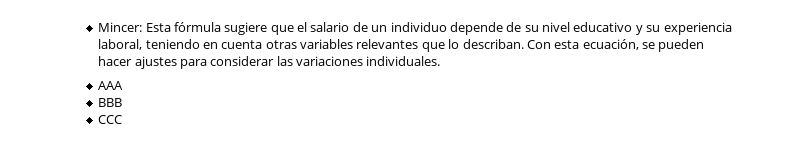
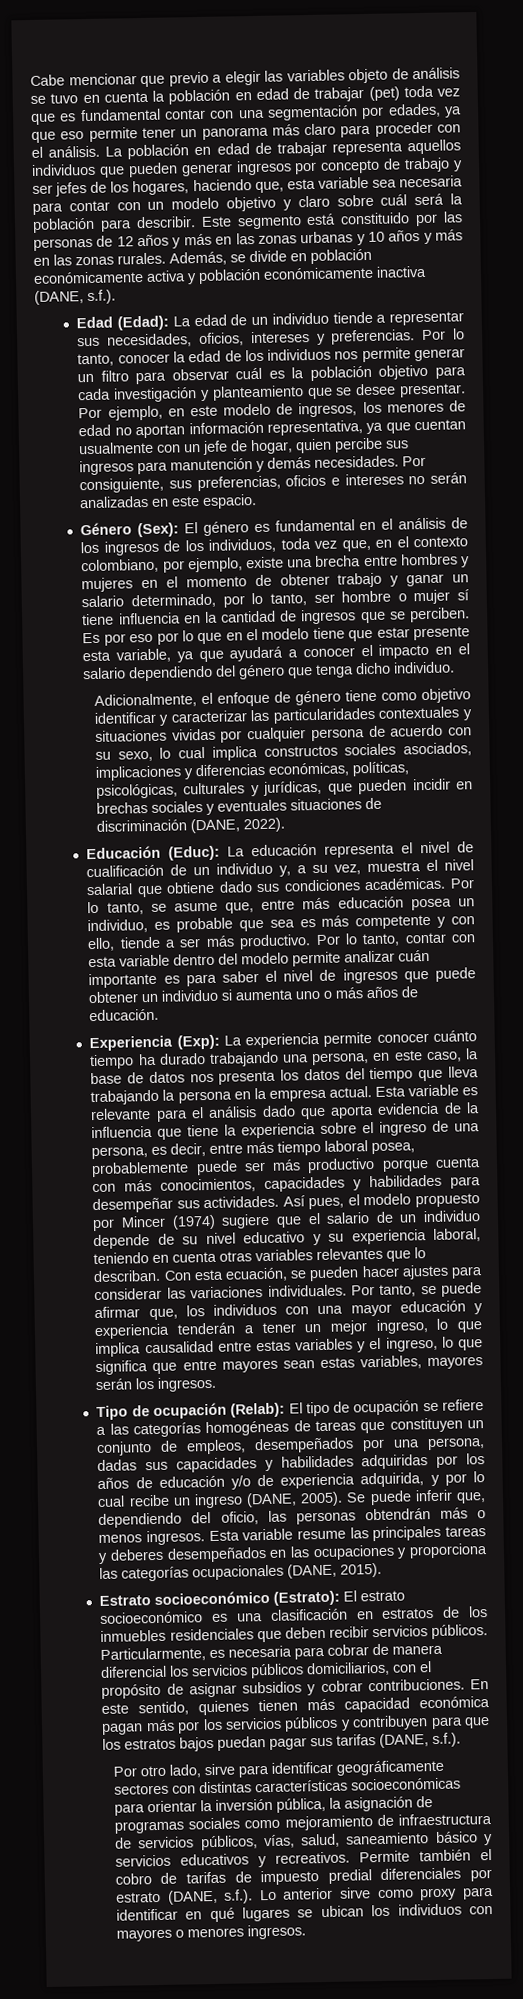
[98,22,221,32] Mincer: Esta fórmula -> [30,67,460,88] [30,85,460,105] [31,103,462,125] [31,121,462,143] [31,139,461,160] [31,157,464,178] [32,175,463,197] [32,193,463,215] [32,211,463,233] [33,229,463,251] [33,248,372,266] [33,265,427,285] [34,289,116,305] [76,311,465,331] [77,328,466,348] [77,347,465,367] [77,364,466,385] [77,383,467,403] [78,400,467,421] [78,419,466,439] [78,437,410,455] [79,455,427,476] [79,472,467,494] [79,494,258,509] [80,517,468,538] [80,536,468,556] [81,553,471,574] [81,572,469,593] [81,589,469,609] [82,607,471,626] [82,626,470,646] [82,643,470,663] [83,661,456,682] [93,688,471,708] [93,706,473,726] [94,724,472,743] [94,742,472,762] [94,761,409,781] [95,778,473,799] [95,797,382,815] [95,817,285,834] [86,841,474,861] [86,859,474,878] [86,877,475,898] [87,896,476,915] [87,914,475,934] [87,932,477,952] [88,949,431,968] [88,967,477,989] [88,986,419,1004] [89,1008,160,1022] [89,1030,477,1052] [89,1048,480,1070] [90,1066,479,1085] [90,1084,478,1106] [90,1102,480,1122] [91,1120,481,1140] [91,1140,416,1160] [91,1157,481,1178] [92,1174,482,1193] [92,1193,481,1214] [92,1214,216,1232] Cabe mencionar que previo a elegir las variables objeto de análisis se tuvo en cuenta la población en edad de trabajar (pet) toda vez que es fundamental contar con una segmentación por edades, ya que eso permite tener un panorama más claro para proceder con el análisis. La población en edad de trabajar representa aquellos individuos que pueden generar ingresos por concepto de trabajo y ser jefes de los hogares, haciendo que, esta variable sea necesaria para contar con un modelo objetivo y claro sobre cuál será la población para describir. Este segmento está constituido por las personas de 12 años y más en las zonas urbanas y 10 años y más en las zonas rurales. Además, se divide en población económicamente activa y población económicamente inactiva (DANE, s.f.). // Edad (Edad): La edad de un individuo tiende a representar sus necesidades, oficios, intereses y preferencias. Por lo tanto, conocer la edad de los individuos nos permite generar un filtro para observar cuál es la población objetivo para cada investigación y planteamiento que se desee presentar. Por ejemplo, en este modelo de ingresos, los menores de edad no aportan información representativa, ya que cuentan usualmente con un jefe de hogar, quien percibe sus ingresos para manutención y demás necesidades. Por consiguiente, sus preferencias, oficios e intereses no serán analizadas en este espacio. // Género (Sex): El género es fundamental en el análisis de los ingresos de los individuos, toda vez que, en el contexto colombiano, por ejemplo, existe una brecha entre hombres y mujeres en el momento de obtener trabajo y ganar un salario determinado, por lo tanto, ser hombre o mujer sí tiene influencia en la cantidad de ingresos que se perciben. Es por eso por lo que en el modelo tiene que estar presente esta variable, ya que ayudará a conocer el impacto en el salario dependiendo del género que tenga dicho individuo. // Adicionalmente, el enfoque de género tiene como objetivo identificar y caracterizar las particularidades contextuales y situaciones vividas por cualquier persona de acuerdo con su sexo, lo cual implica constructos sociales asociados, implicaciones y diferencias económicas, políticas, psicológicas, culturales y jurídicas, que pueden incidir en brechas sociales y eventuales situaciones de discriminación (DANE, 2022). // Educación (Educ): La educación representa el nivel de cualificación de un individuo y, a su vez, muestra el nivel salarial que obtiene dado sus condiciones académicas. Por lo tanto, se asume que, entre más educación posea un individuo, es probable que sea es más competente y con ello, tiende a ser más productivo. Por lo tanto, contar con esta variable dentro del modelo permite analizar cuán importante es para saber el nivel de ingresos que puede obtener un individuo si aumenta uno o más años de educación. // Experiencia (Exp): La experiencia permite conocer cuánto tiempo ha durado trabajando una persona, en este caso, la base de datos nos presenta los datos del tiempo que lleva trabajando la persona en la empresa actual. Esta variable es relevante para el análisis dado que aporta evidencia de la influencia que tiene la experiencia sobre el ingreso de una persona, es decir, entre más tiempo laboral posea, probablemente puede ser más productivo porque cuenta con más conocimientos, capacidades y habilidades para desempeñar sus actividades. Así pues, el modelo propuesto por Mincer (1974)
[98,81,124,90] [98,98,123,107] [98,115,123,124] // AAA // BBB // CCC -> [350,1282,482,1297] [94,1300,484,1321] [94,1318,484,1340] [95,1336,484,1358] [95,1355,484,1376] [95,1376,218,1392] [96,1399,484,1421] [96,1417,485,1438] [96,1437,486,1457] [97,1453,485,1473] [97,1471,486,1490] [97,1489,487,1509] [98,1507,487,1529] [98,1525,486,1546] [98,1543,488,1565] [99,1562,383,1582] [99,1590,406,1607] [100,1606,488,1625] [100,1624,488,1643] [100,1643,444,1662] [100,1661,433,1679] [101,1678,489,1699] [101,1696,490,1716] [101,1715,491,1735] [102,1732,462,1752] [112,1759,444,1778] [113,1777,461,1795] [113,1796,433,1816] [113,1812,493,1834] [114,1831,494,1851] [114,1848,493,1868] [114,1867,492,1886] [115,1886,494,1905] [115,1903,493,1923] [115,1924,306,1942] Por tanto, se puede afirmar que, los individuos con una mayor educación y experiencia tenderán a tener un mejor ingreso, lo que implica causalidad entre estas variables y el ingreso, lo que significa que entre mayores sean estas variables, mayores serán los ingresos. // Tipo de ocupación (Relab): El tipo de ocupación se refiere a las categorías homogéneas de tareas que constituyen un conjunto de empleos, desempeñados por una persona, dadas sus capacidades y habilidades adquiridas por los años de educación y/o de experiencia adquirida, y por lo cual recibe un ingreso (DANE, 2005). Se puede inferir que, dependiendo del oficio, las personas obtendrán más o menos ingresos. Esta variable resume las principales tareas y deberes desempeñados en las ocupaciones y proporciona las categorías ocupacionales (DANE, 2015). // Estrato socioeconómico (Estrato): El estrato socioeconómico es una clasificación en estratos de los inmuebles residenciales que deben recibir servicios públicos. Particularmente, es necesaria para cobrar de manera diferencial los servicios públicos domiciliarios, con el propósito de asignar subsidios y cobrar contribuciones. En este sentido, quienes tienen más capacidad económica pagan más por los servicios públicos y contribuyen para que los estratos bajos puedan pagar sus tarifas (DANE, s.f.). // Por otro lado, sirve para identificar geográficamente sectores con distintas características socioeconómicas para orientar la inversión pública, la asignación de programas sociales como mejoramiento de infraestructura de servicios públicos, vías, salud, saneamiento básico y servicios educativos y recreativos. Permite también el cobro de tarifas de impuesto predial diferenciales por estrato (DANE, s.f.). Lo anterior sirve como proxy para identificar en qué lugares se ubican los individuos con mayores o menores ingresos.

